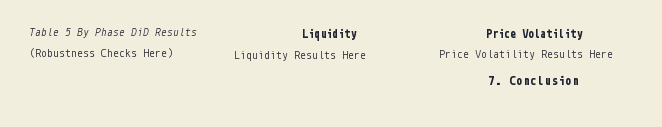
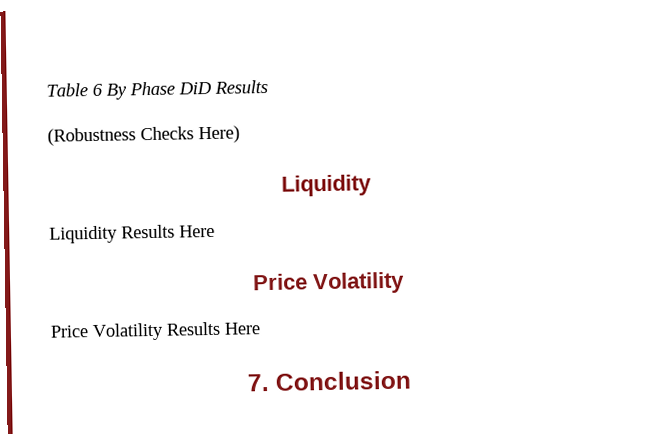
[65,28,71,36] 5 -> [92,83,103,96] 6

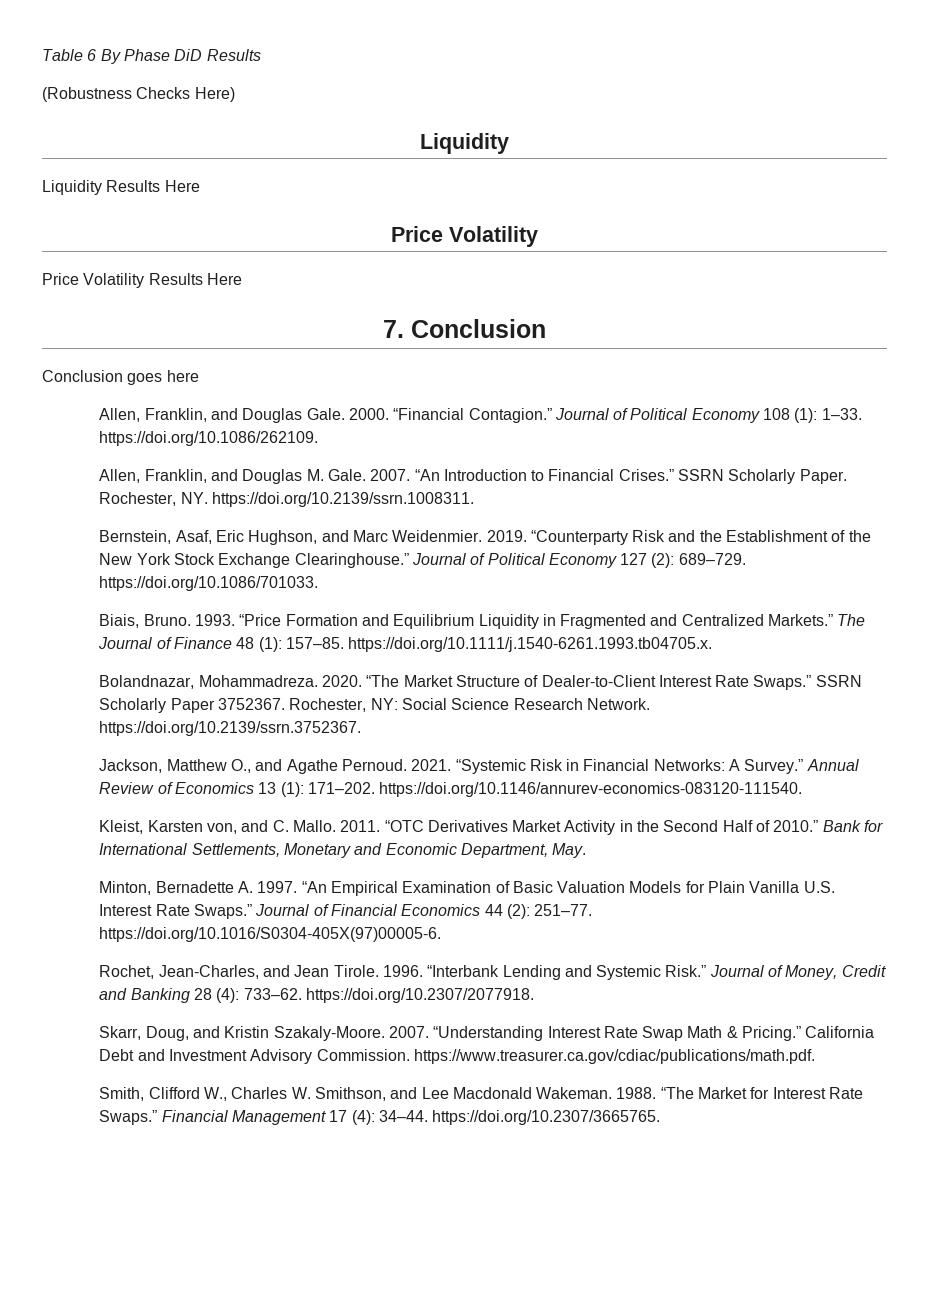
(411, 380) none -> [42,370,199,385] [99,408,862,423] [99,431,319,446] [99,469,847,484] [99,492,474,507] [99,530,871,545] [99,553,746,568] [99,576,319,591] [99,614,866,629] [98,637,713,652] [99,675,862,690] [99,698,650,713] [99,721,362,736] [99,759,859,774] [99,782,803,797] [99,820,884,835] [99,843,587,858] [99,881,835,896] [99,904,593,919] [99,927,442,942] [99,965,886,980] [99,988,534,1003] [99,1026,875,1041] [99,1049,815,1064] [99,1087,864,1101] [99,1110,661,1125] // Conclusion goes here // Allen, Franklin, and Douglas Gale. 2000. “Financial Contagion.” Journal of Political Economy 108 (1): 1–33. https://doi.org/10.1086/262109. // Allen, Franklin, and Douglas M. Gale. 2007. “An Introduction to Financial Crises.” SSRN Scholarly Paper. Rochester, NY. https://doi.org/10.2139/ssrn.1008311. // Bernstein, Asaf, Eric Hughson, and Marc Weidenmier. 2019. “Counterparty Risk and the Establishment of the New York Stock Exchange Clearinghouse.” Journal of Political Economy 127 (2): 689–729. https://doi.org/10.1086/701033. // Biais, Bruno. 1993. “Price Formation and Equilibrium Liquidity in Fragmented and Centralized Markets.” The Journal of Finance 48 (1): 157–85. https://doi.org/10.1111/j.1540-6261.1993.tb04705.x. // Bolandnazar, Mohammadreza. 2020. “The Market Structure of Dealer-to-Client Interest Rate Swaps.” SSRN Scholarly Paper 3752367. Rochester, NY: Social Science Research Network. https://doi.org/10.2139/ssrn.3752367. // Jackson, Matthew O., and Agathe Pernoud. 2021. “Systemic Risk in Financial Networks: A Survey.” Annual Review of Economics 13 (1): 171–202. https://doi.org/10.1146/annurev-economics-083120-111540. // Kleist, Karsten von, and C. Mallo. 2011. “OTC Derivatives Market Activity in the Second Half of 2010.” Bank for International Settlements, Monetary and Economic Department, May. // Minton, Bernadette A. 1997. “An Empirical Examination of Basic Valuation Models for Plain Vanilla U.S. Interest Rate Swaps.” Journal of Financial Economics 44 (2): 251–77. https://doi.org/10.1016/S0304-405X(97)00005-6. // Rochet, Jean-Charles, and Jean Tirole. 1996. “Interbank Lending and Systemic Risk.” Journal of Money, Credit and Banking 28 (4): 733–62. https://doi.org/10.2307/2077918. // Skarr, Doug, and Kristin Szakaly-Moore. 2007. “Understanding Interest Rate Swap Math & Pricing.” California Debt and Investment Advisory Commission. https://www.treasurer.ca.gov/cdiac/publications/math.pdf. // Smith, Clifford W., Charles W. Smithson, and Lee Macdonald Wakeman. 1988. “The Market for Interest Rate Swaps.” Financial Management 17 (4): 34–44. https://doi.org/10.2307/3665765.

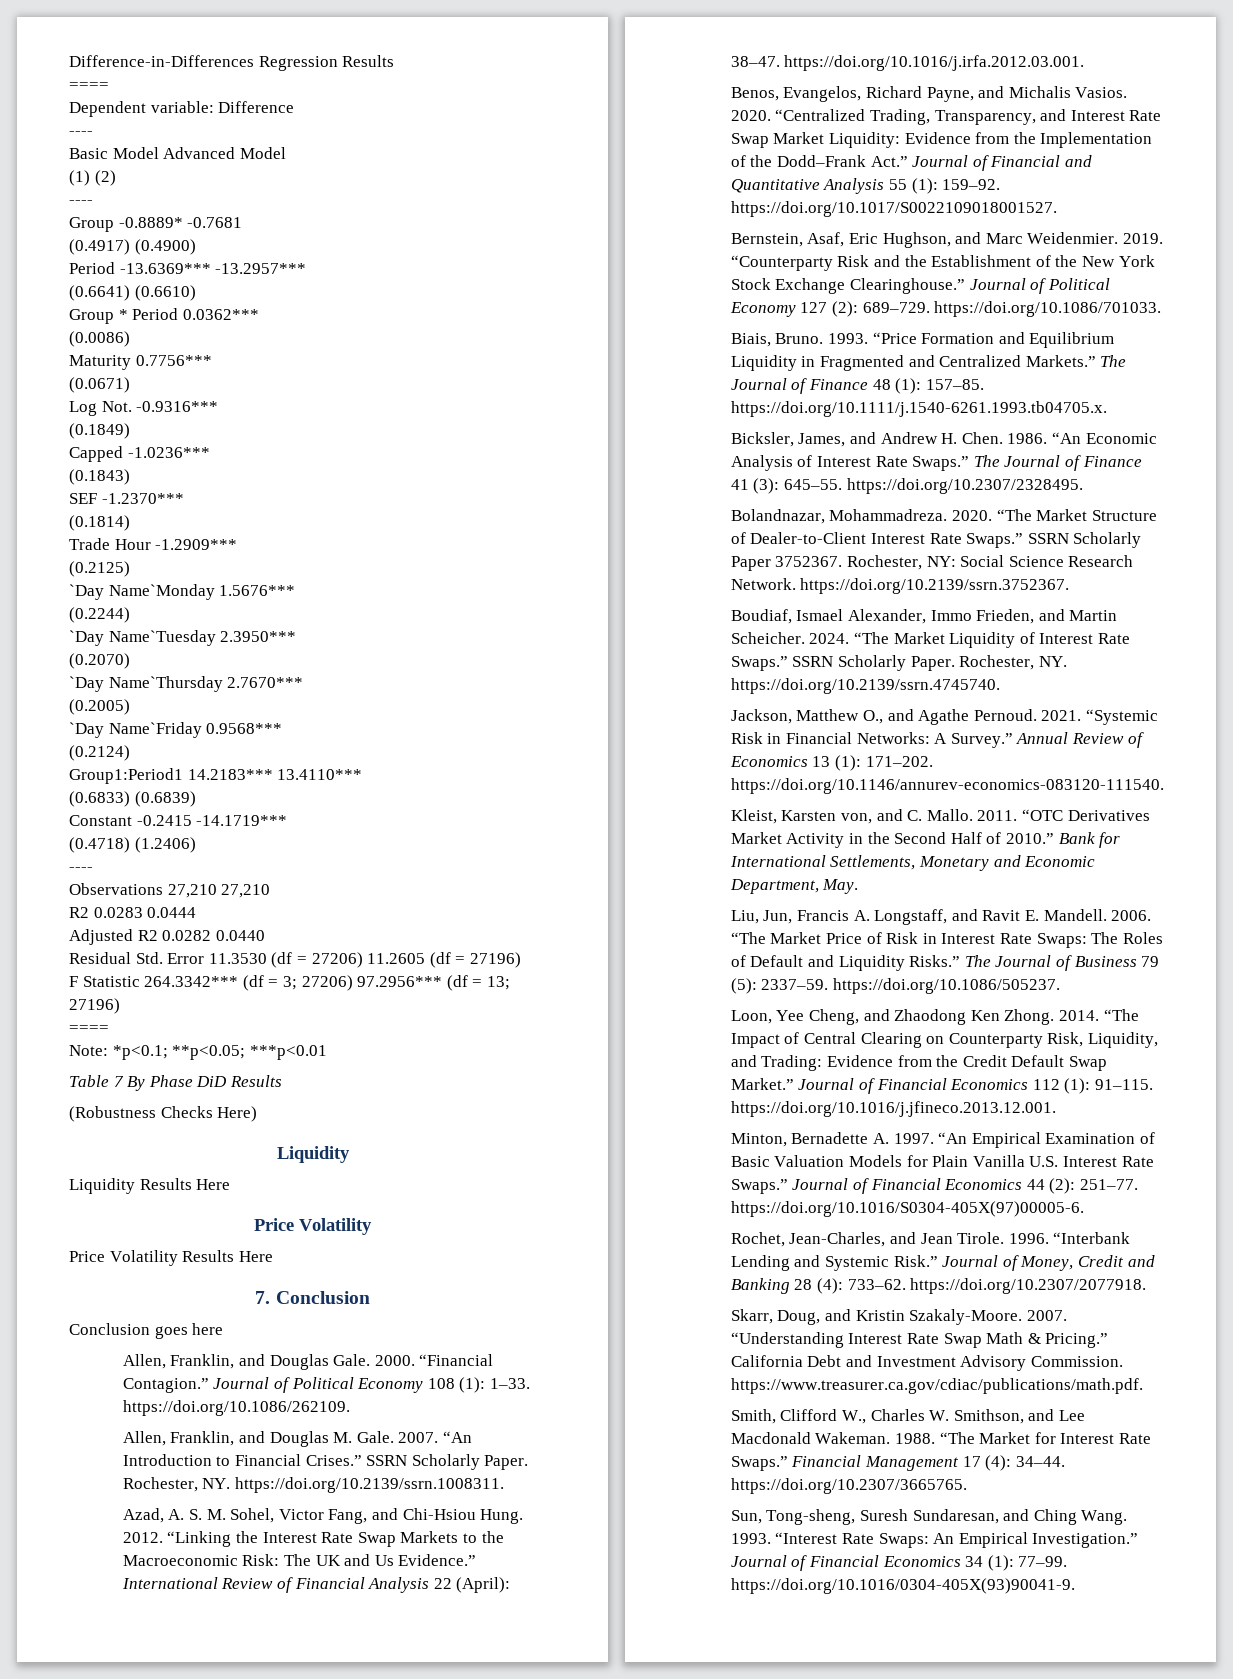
[42,49,97,61] Table 6 -> [69,55,395,71] [69,82,109,90] [69,101,295,117] [69,131,93,136] [69,147,286,159] [69,170,116,186] [69,200,93,205] [69,217,243,232] [69,239,196,255] [69,262,307,274] [69,285,196,301] [69,308,259,324] [69,331,130,347] [69,355,212,370] [69,377,130,393] [69,401,219,416] [69,423,130,439] [69,446,210,462] [69,469,130,485] [69,493,184,504] [69,515,130,531] [69,538,238,550] [69,561,130,577] [69,584,296,600] [69,607,130,623] [69,630,297,646] [69,653,130,669] [69,676,304,692] [69,699,130,715] [69,722,283,738] [69,745,130,761] [69,768,363,784] [69,791,196,807] [69,815,288,826] [69,837,196,853] [69,867,93,872] [69,883,271,898] [69,907,197,918] [69,929,265,945] [69,952,521,968] [69,975,510,991] [69,998,120,1014] [69,1025,109,1033] [69,1045,327,1060] [69,1075,124,1087] Difference-in-Differences Regression Results // ==== // Dependent variable: Difference // ---- // Basic Model Advanced Model // (1) (2) // ---- // Group -0.8889* -0.7681 // (0.4917) (0.4900) // Period -13.6369*** -13.2957*** // (0.6641) (0.6610) // Group * Period 0.0362*** // (0.0086) // Maturity 0.7756*** // (0.0671) // Log Not. -0.9316*** // (0.1849) // Capped -1.0236*** // (0.1843) // SEF -1.2370*** // (0.1814) // Trade Hour -1.2909*** // (0.2125) // `Day Name`Monday 1.5676*** // (0.2244) // `Day Name`Tuesday 2.3950*** // (0.2070) // `Day Name`Thursday 2.7670*** // (0.2005) // `Day Name`Friday 0.9568*** // (0.2124) // Group1:Period1 14.2183*** 13.4110*** // (0.6833) (0.6839) // Constant -0.2415 -14.1719*** // (0.4718) (1.2406) // ---- // Observations 27,210 27,210 // R2 0.0283 0.0444 // Adjusted R2 0.0282 0.0440 // Residual Std. Error 11.3530 (df = 27206) 11.2605 (df = 27196) // F Statistic 264.3342*** (df = 3; 27206) 97.2956*** (df = 13; 27196) // ==== // Note: *p<0.1; **p<0.05; ***p<0.01 // Table 7
(474, 499) none -> [122,1508,524,1524] [122,1531,504,1547] [122,1554,477,1566] [121,1577,511,1593] [730,55,1085,71] [730,86,1128,102] [730,109,1162,125] [730,132,1153,148] [730,155,1092,171] [730,178,1001,194] [730,201,1057,217] // Azad, A. S. M. Sohel, Victor Fang, and Chi-Hsiou Hung. 2012. “Linking the Interest Rate Swap Markets to the Macroeconomic Risk: The UK and Us Evidence.” International Review of Financial Analysis 22 (April): 38–47. https://doi.org/10.1016/j.irfa.2012.03.001. // Benos, Evangelos, Richard Payne, and Michalis Vasios. 2020. “Centralized Trading, Transparency, and Interest Rate Swap Market Liquidity: Evidence from the Implementation of the Dodd–Frank Act.” Journal of Financial and Quantitative Analysis 55 (1): 159–92. https://doi.org/10.1017/S0022109018001527.
(713, 644) none -> [730,432,1157,447] [730,455,1142,471] [730,478,1083,494] // Bicksler, James, and Andrew H. Chen. 1986. “An Economic Analysis of Interest Rate Swaps.” The Journal of Finance 41 (3): 645–55. https://doi.org/10.2307/2328495.
(362, 728) none -> [730,609,1118,624] [730,632,1130,648] [730,655,1067,671] [730,678,1000,694] // Boudiaf, Ismael Alexander, Immo Frieden, and Martin Scheicher. 2024. “The Market Liquidity of Interest Rate Swaps.” SSRN Scholarly Paper. Rochester, NY. https://doi.org/10.2139/ssrn.4745740.
(587, 850) none -> [730,909,1152,925] [730,932,1163,948] [730,955,1160,971] [730,978,1060,994] [730,1009,1139,1025] [730,1032,1158,1048] [730,1055,1107,1071] [730,1078,1153,1094] [730,1101,1056,1117] // Liu, Jun, Francis A. Longstaff, and Ravit E. Mandell. 2006. “The Market Price of Risk in Interest Rate Swaps: The Roles of Default and Liquidity Risks.” The Journal of Business 79 (5): 2337–59. https://doi.org/10.1086/505237. // Loon, Yee Cheng, and Zhaodong Ken Zhong. 2014. “The Impact of Central Clearing on Counterparty Risk, Liquidity, and Trading: Evidence from the Credit Default Swap Market.” Journal of Financial Economics 112 (1): 91–115. https://doi.org/10.1016/j.jfineco.2013.12.001.
(661, 1117) none -> [730,1509,1128,1525] [730,1532,1139,1548] [730,1555,1068,1571] [730,1578,1075,1594] // Sun, Tong-sheng, Suresh Sundaresan, and Ching Wang. 1993. “Interest Rate Swaps: An Empirical Investigation.” Journal of Financial Economics 34 (1): 77–99. https://doi.org/10.1016/0304-405X(93)90041-9.

